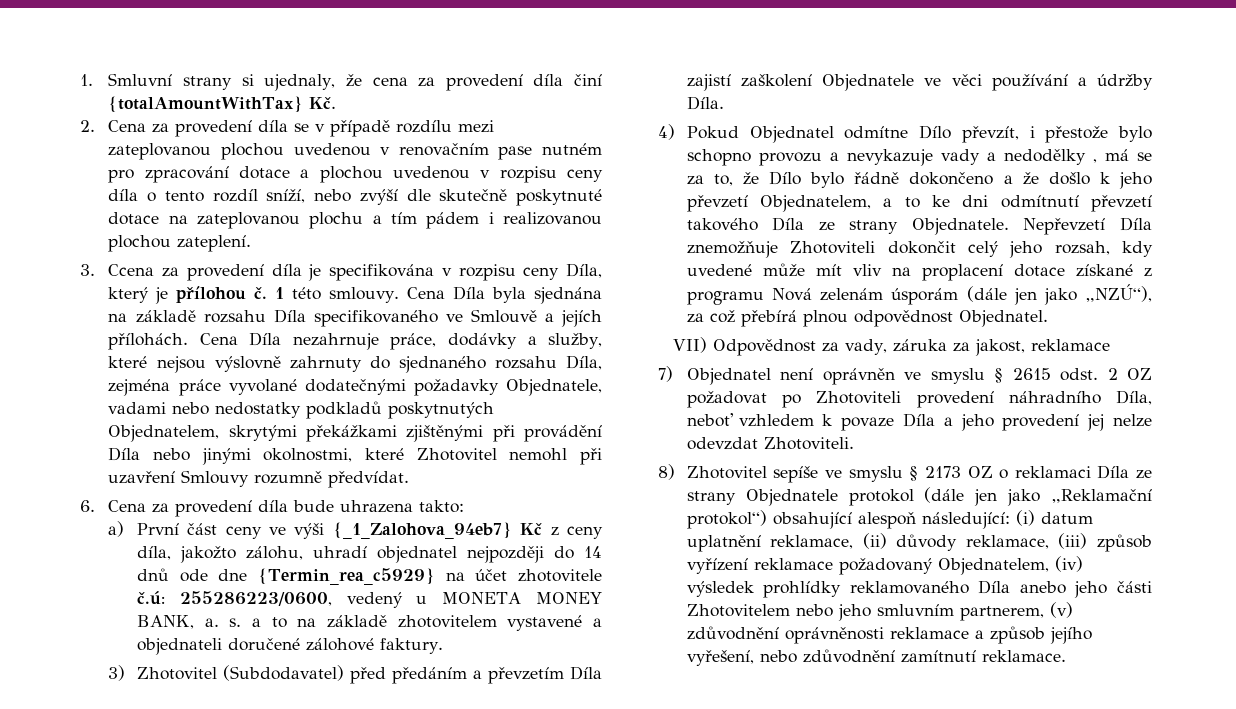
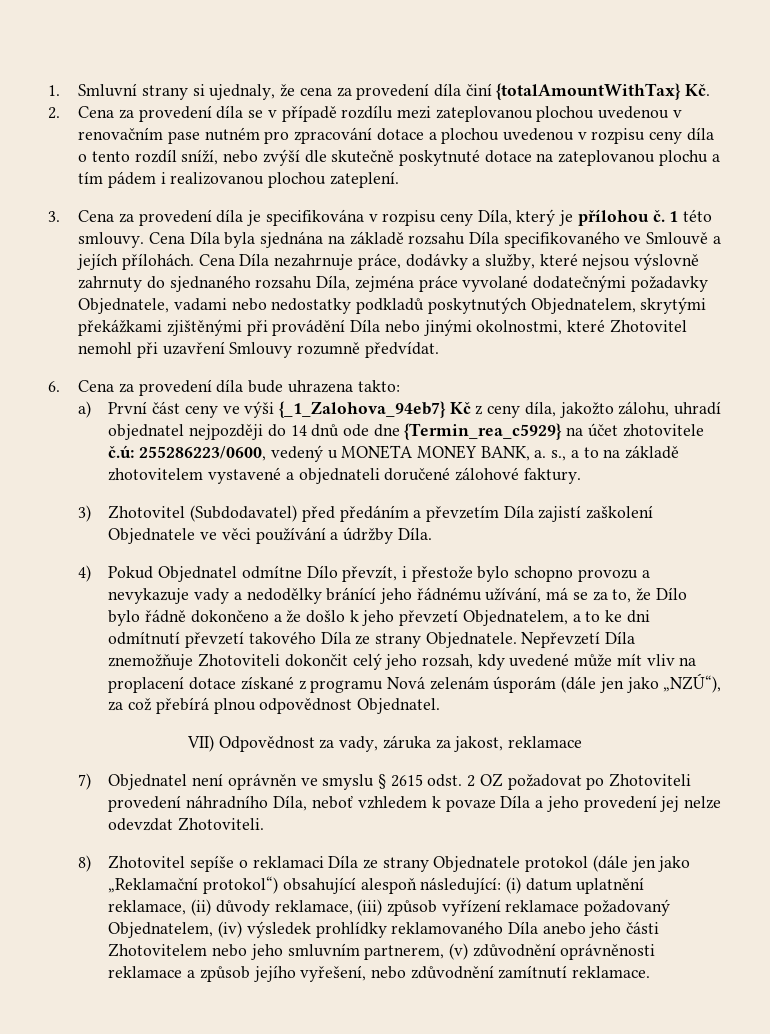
[108,264,155,276] Ccena -> [78,210,115,222] Cena
[229,618,242,627] s. -> [551,450,567,461] s.,
[1092,159,1097,163] , -> [326,587,542,604] bránící jeho řádnému užívání,
[825,466,993,482] ve smyslu § 2173 OZ -> (235, 863) none

